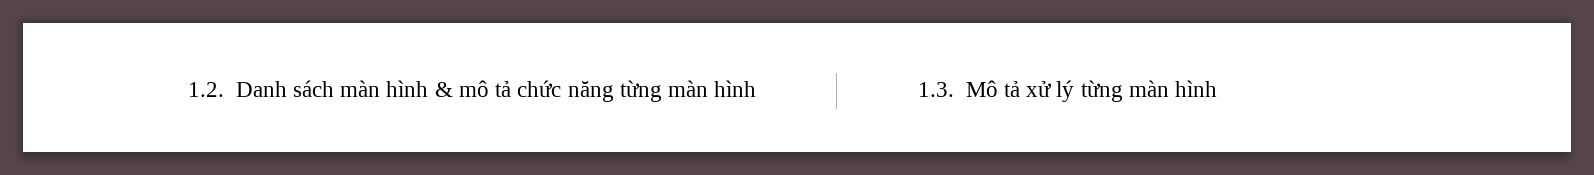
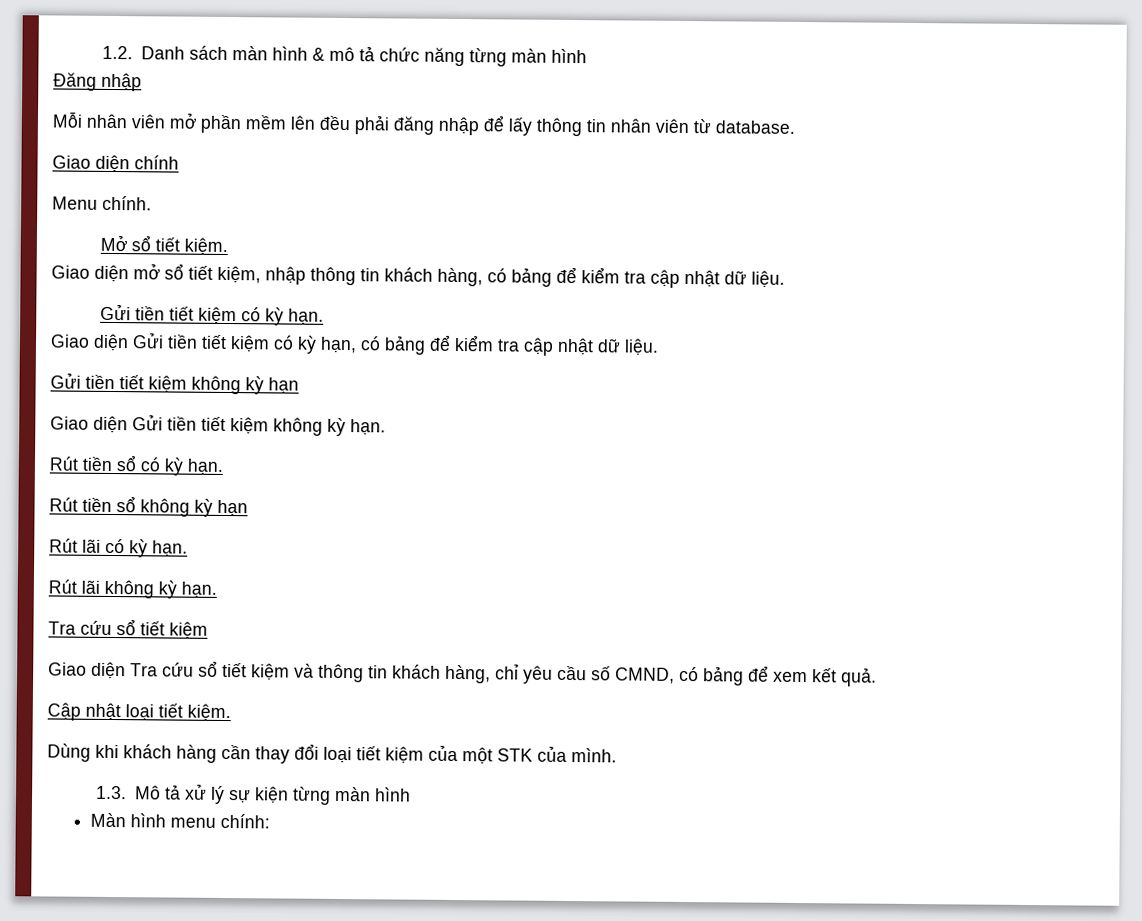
(757, 88) none -> [53,72,142,92] [52,111,795,137] [52,154,179,173] [52,195,152,211] [100,234,229,256] [51,263,785,288] [100,303,325,326] [50,332,659,356] [50,372,299,395] [50,414,386,437] [49,455,224,476] [49,496,248,517] [49,538,188,558] [48,579,217,599] [48,619,208,639] [48,660,877,687] [47,702,231,722] [47,743,617,765] // Đăng nhập // Mỗi nhân viên mở phần mềm lên đều phải đăng nhập để lấy thông tin nhân viên từ database. // Giao diện chính // Menu chính. // Mở sổ tiết kiệm. // Giao diện mở sổ tiết kiệm, nhập thông tin khách hàng, có bảng để kiểm tra cập nhật dữ liệu. // Gửi tiền tiết kiệm có kỳ hạn. // Giao diện Gửi tiền tiết kiệm có kỳ hạn, có bảng để kiểm tra cập nhật dữ liệu. // Gửi tiền tiết kiệm không kỳ hạn // Giao diện Gửi tiền tiết kiệm không kỳ hạn. // Rút tiền sổ có kỳ hạn. // Rút tiền sổ không kỳ hạn // Rút lãi có kỳ hạn. // Rút lãi không kỳ hạn. // Tra cứu sổ tiết kiệm // Giao diện Tra cứu sổ tiết kiệm và thông tin khách hàng, chỉ yêu cầu số CMND, có bảng để xem kết quả. // Cập nhật loại tiết kiệm. // Dùng khi khách hàng cần thay đổi loại tiết kiệm của một STK của mình.
[1080,80,1218,102] từng màn hình -> [227,786,411,805] [89,812,270,829] sự kiện từng màn hình // Màn hình menu chính:

